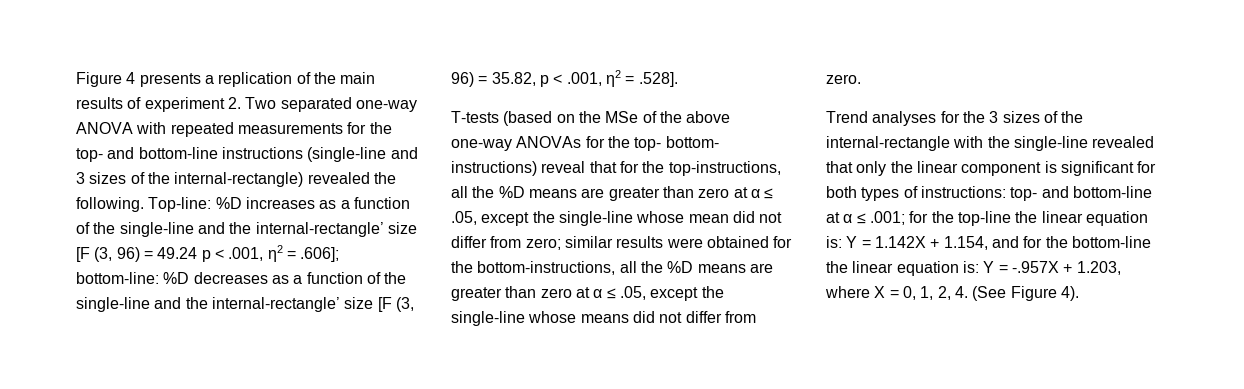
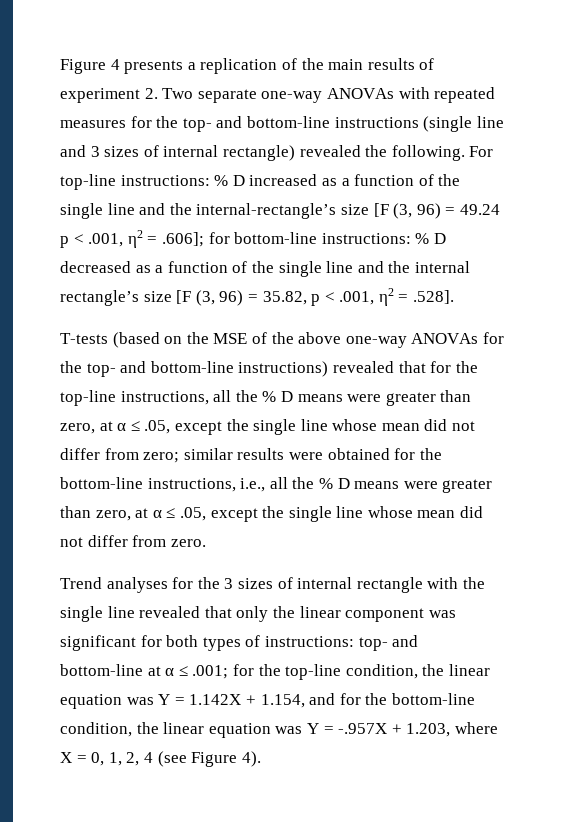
[280,97,417,112] [76,122,133,134] separated one-way ANOVA -> [197,88,394,103] separate one-way ANOVAs
[237,123,343,134] measurements -> [60,120,126,128] measures
[307,147,387,162] (single-line -> [423,116,504,132] (single line
[147,172,304,187] the internal-rectangle) -> [163,145,295,161] internal rectangle)
[148,197,410,212] [76,222,384,237] Top-line: %D increases as a function of the single-line and the internal-rectangle’ -> [469,146,494,157] [60,174,461,190] [60,203,337,219] For top-line instructions: % D increased as a function of the single line and the internal-rectangle’s
[76,272,407,284] [76,297,340,312] bottom-line: %D decreases as a function of the single-line and the internal-rectangle’ -> [208,232,446,244] [60,261,470,277] [60,290,139,306] for bottom-line instructions: % D decreased as a function of the single line and the internal rectangle’s
[605,111,639,123] MSe -> [213,333,248,344] MSE
[665,136,719,148] [451,161,781,176] [451,186,774,201] [451,211,633,226] bottom- instructions) reveal that for the top-instructions, all the %D means are greater than zero at α ≤ .05, except the single-line -> [120,361,478,377] [60,390,472,406] [60,419,328,435] and bottom-line instructions) revealed that for the top-line instructions, all the % D means were greater than zero, at α ≤ .05, except the single line
[477,261,773,275] [451,286,724,301] [451,311,629,326] bottom-instructions, all the %D means are greater than zero at α ≤ .05, except the single-line whose means -> [60,477,493,493] [60,506,456,522] bottom-line instructions, i.e., all the % D means were greater than zero, at α ≤ .05, except the single line whose mean
[1061,111,1084,123] [826,136,1088,151] the internal-rectangle with the single-line -> [297,577,485,593] [60,606,135,622] internal rectangle with the single line
[1044,161,1057,173] is -> [428,610,456,618] was
[1015,211,1148,226] [826,236,842,248] the linear equation is: -> [345,664,490,679] [60,694,154,709] condition, the linear equation was
[826,261,979,276] the linear equation is: -> [60,722,303,738] condition, the linear equation was
[954,286,1007,301] 4. (See -> [143,751,187,767] 4 (see

